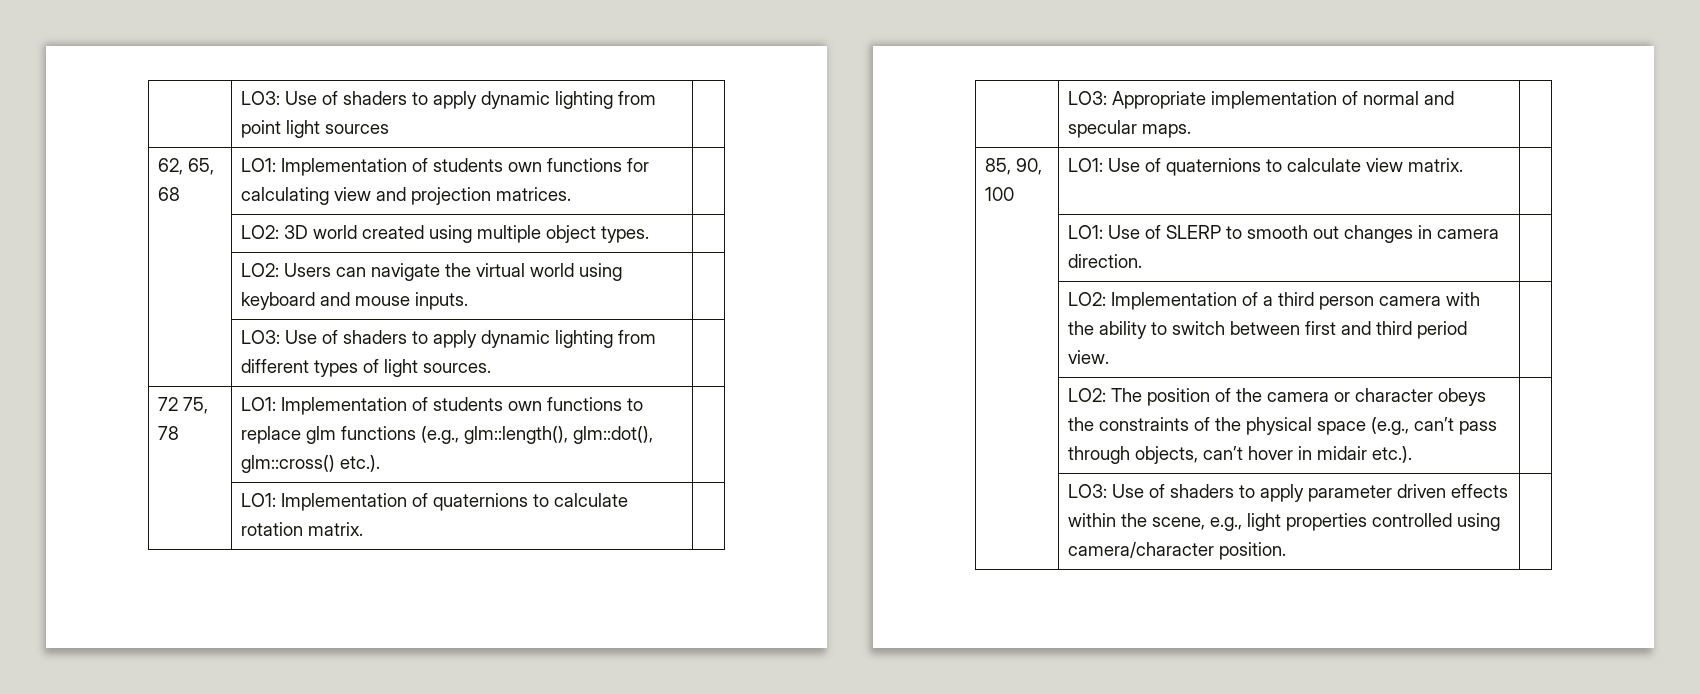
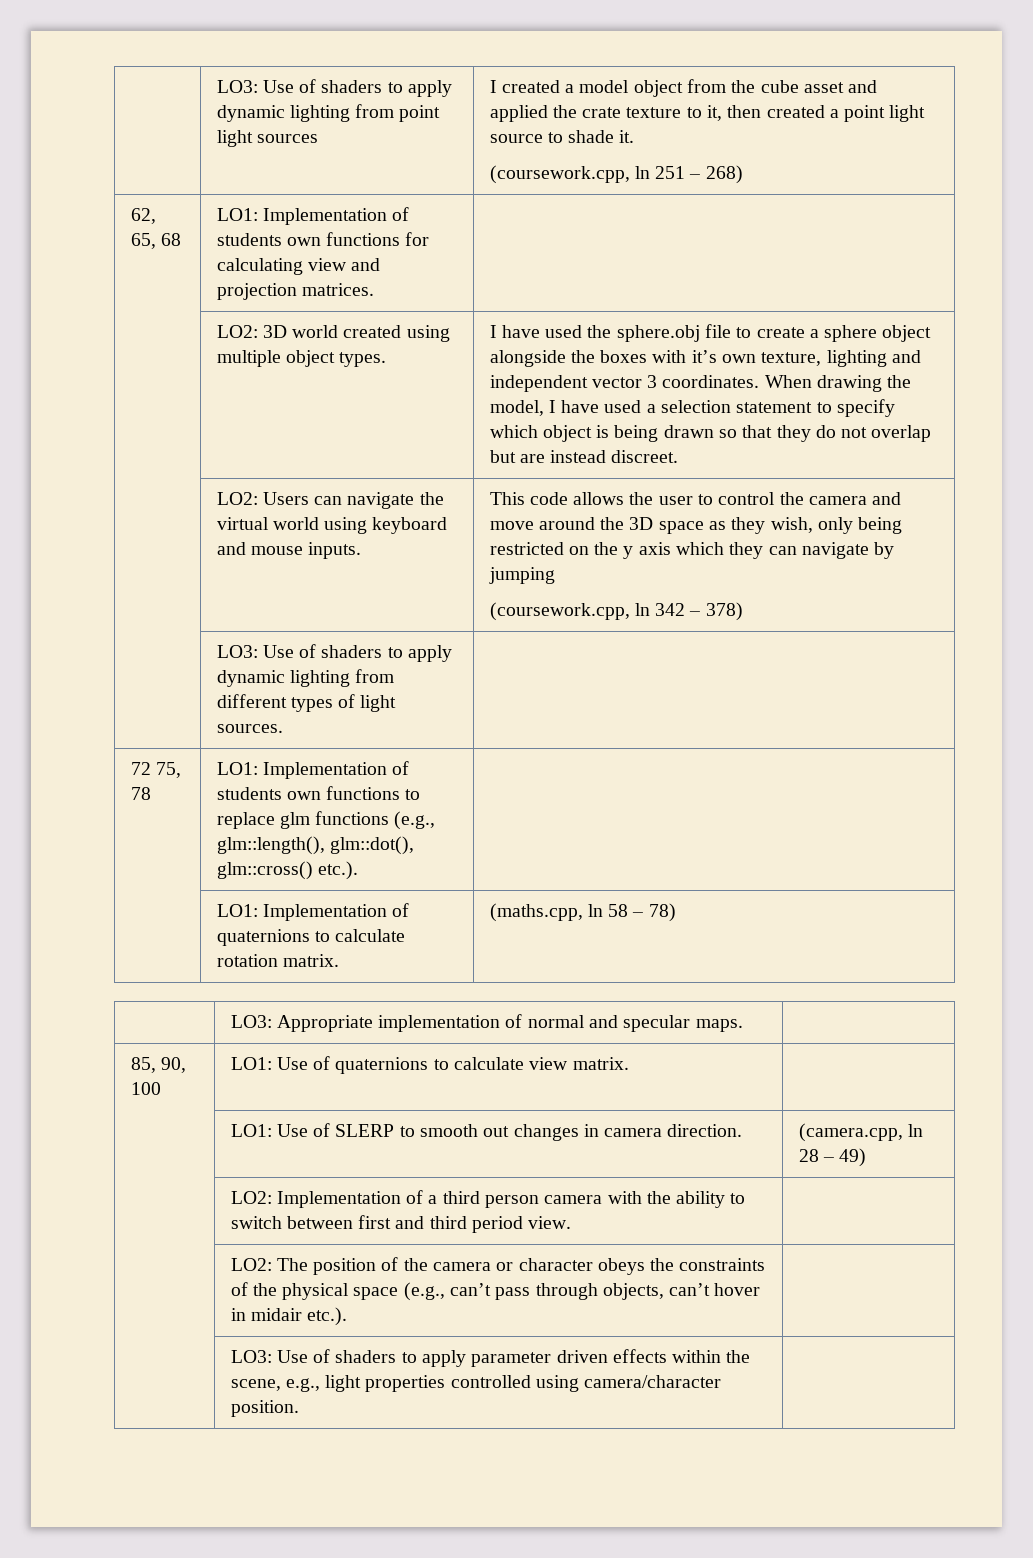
(390, 129) none -> [489,79,878,97] [489,105,926,122] [489,130,635,143] [489,165,743,184] I created a model object from the cube asset and applied the crate texture to it, then created a point light source to shade it. // (coursework.cpp, ln 251 – 268)
(650, 234) none -> [489,324,932,342] [489,350,921,367] [489,375,912,392] [489,399,895,417] [489,425,932,442] [489,450,679,463] I have used the sphere.obj file to create a sphere object alongside the boxes with it’s own texture, lighting and independent vector 3 coordinates. When drawing the model, I have used a selection statement to specify which object is being drawn so that they do not overlap but are instead discreet.
(469, 301) none -> [489,492,902,505] [489,517,903,534] [489,542,895,559] [488,567,555,584] [489,602,743,621] This code allows the user to control the camera and move around the 3D space as they wish, only being restricted on the y axis which they can navigate by jumping // (coursework.cpp, ln 342 – 378)
(364, 529) none -> [489,903,676,922] (maths.cpp, ln 58 – 78)
(1143, 261) none -> [798,1123,923,1142] [798,1148,867,1167] (camera.cpp, ln 28 – 49)

